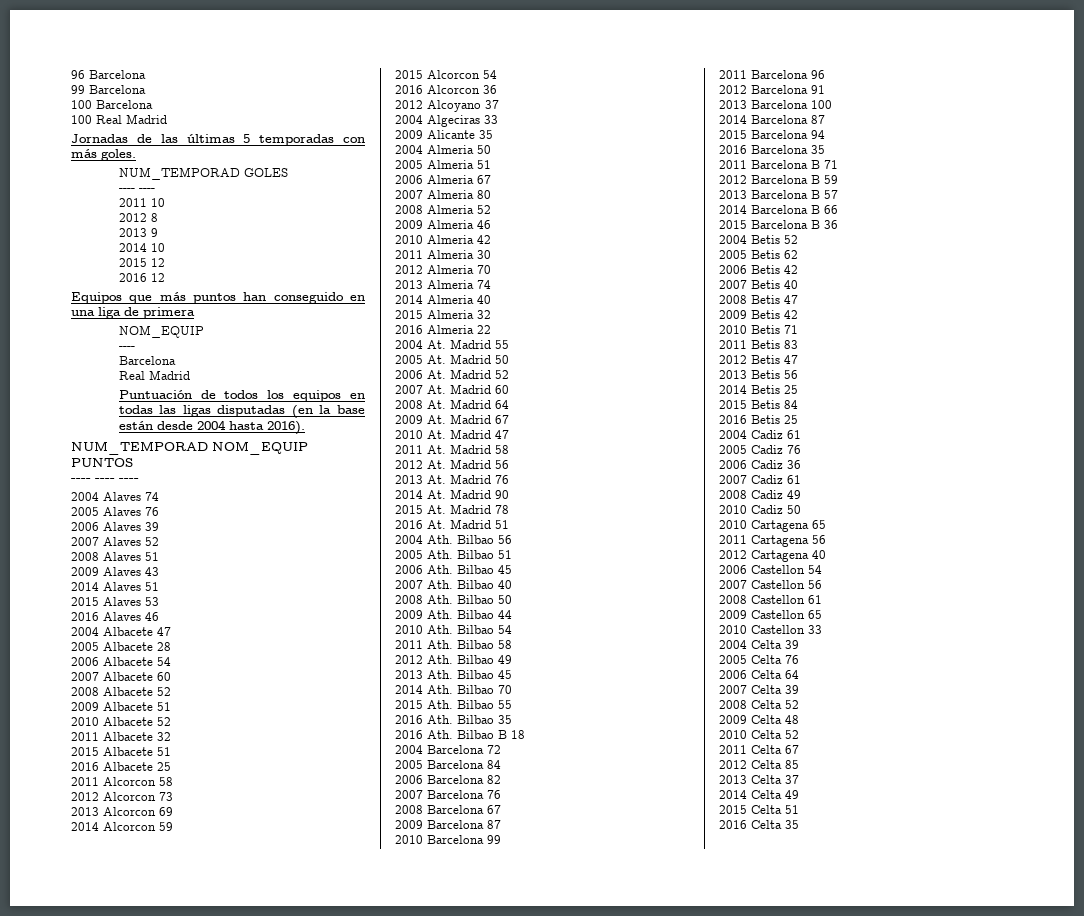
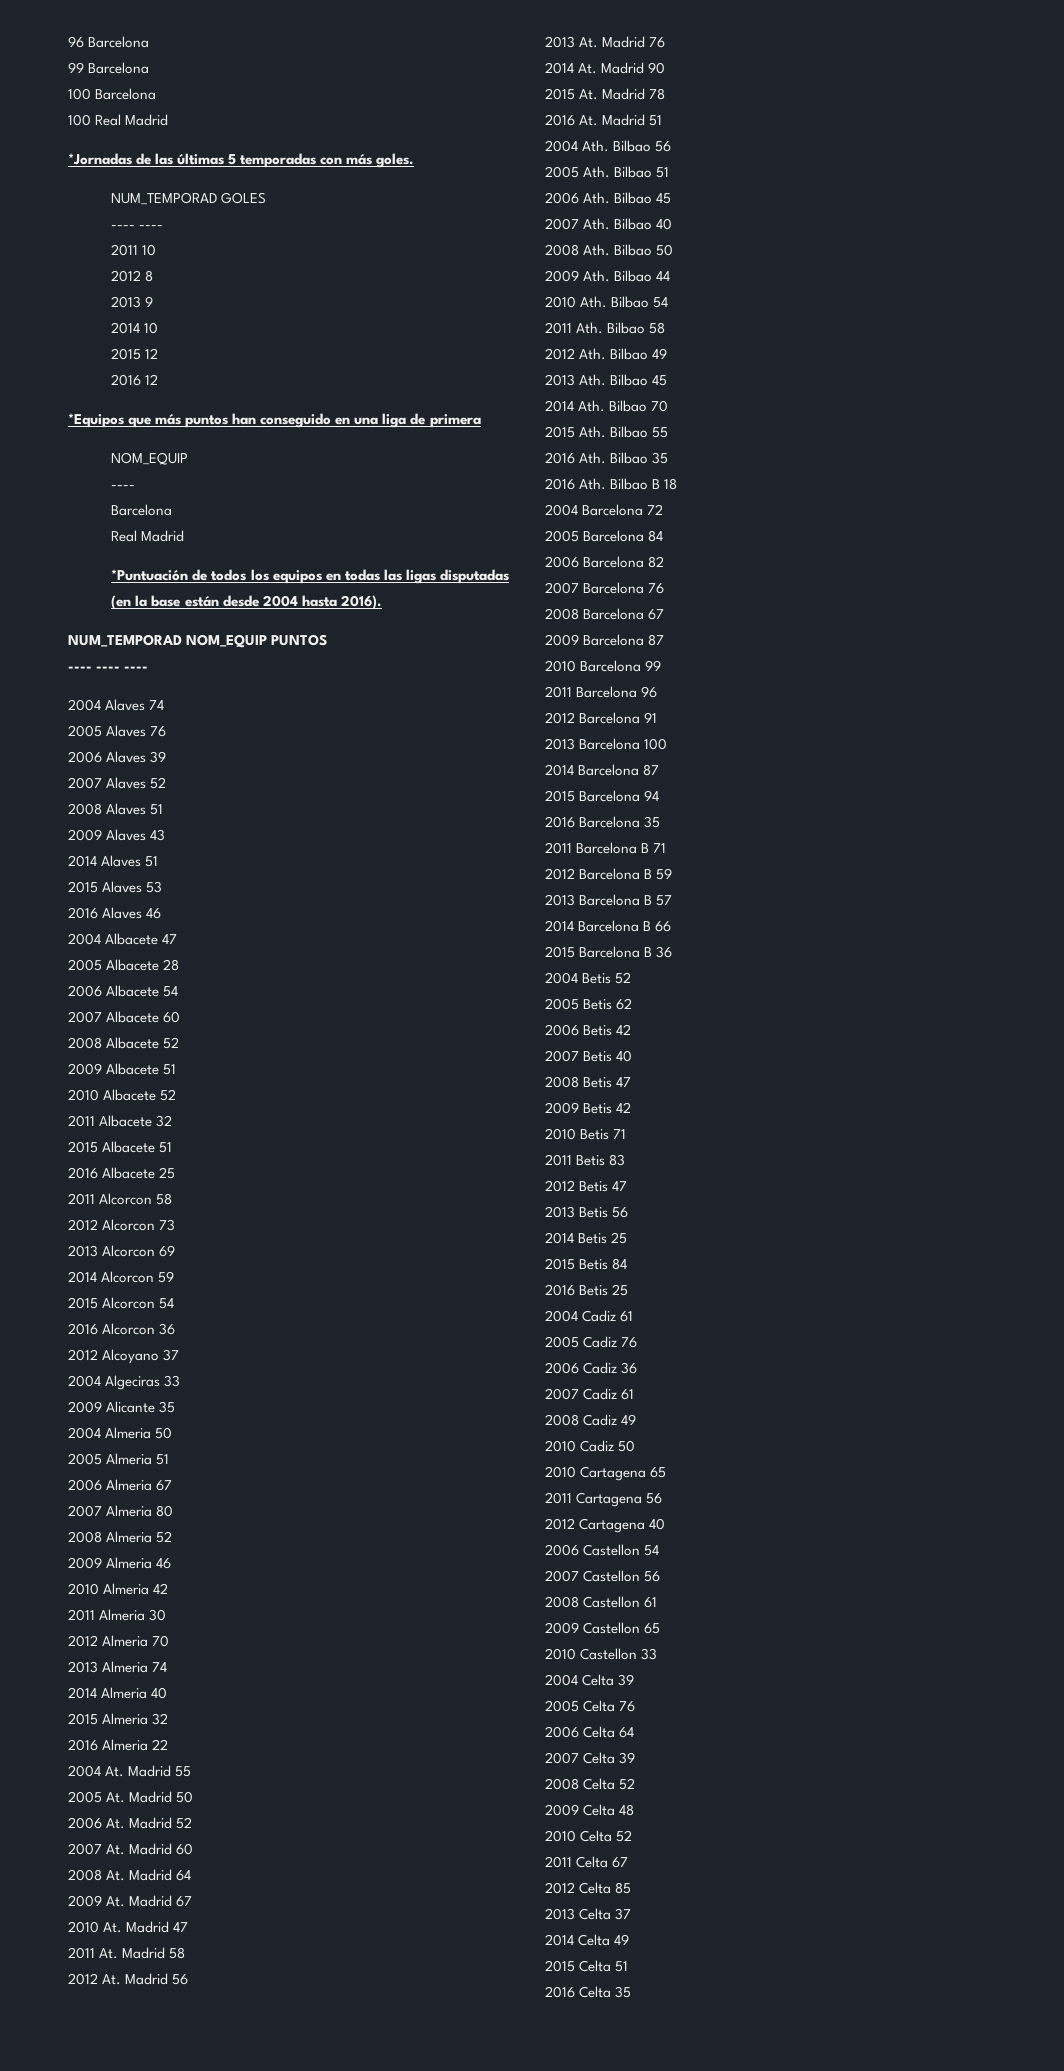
[71,134,128,143] Jornadas -> [68,153,132,165] *Jornadas
[71,292,122,304] Equipos -> [68,413,124,428] *Equipos
[118,390,192,399] Puntuación -> [111,569,189,581] *Puntuación

